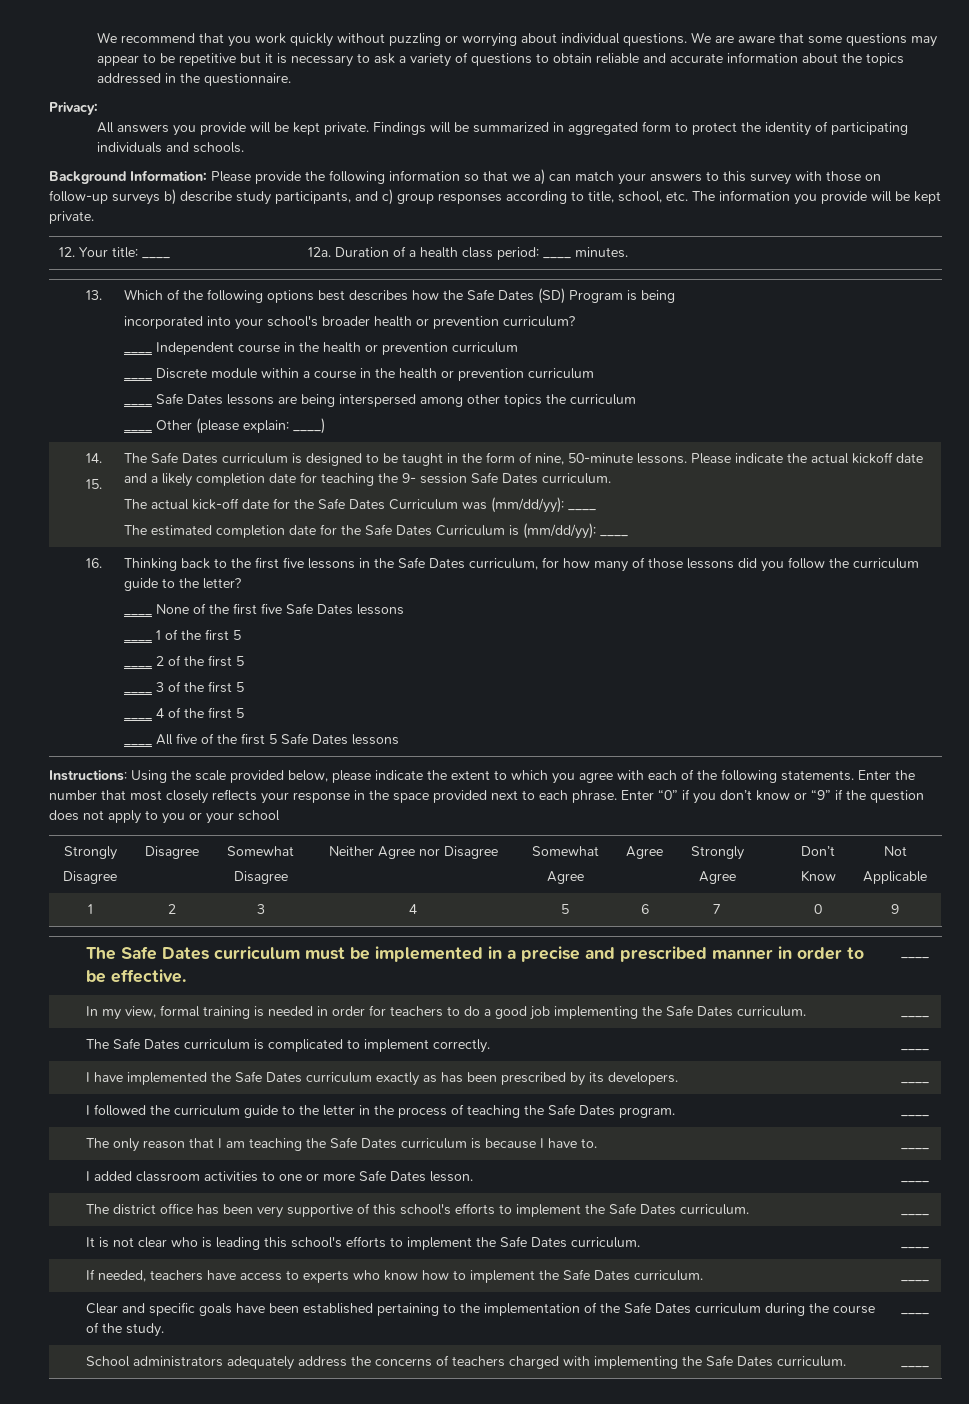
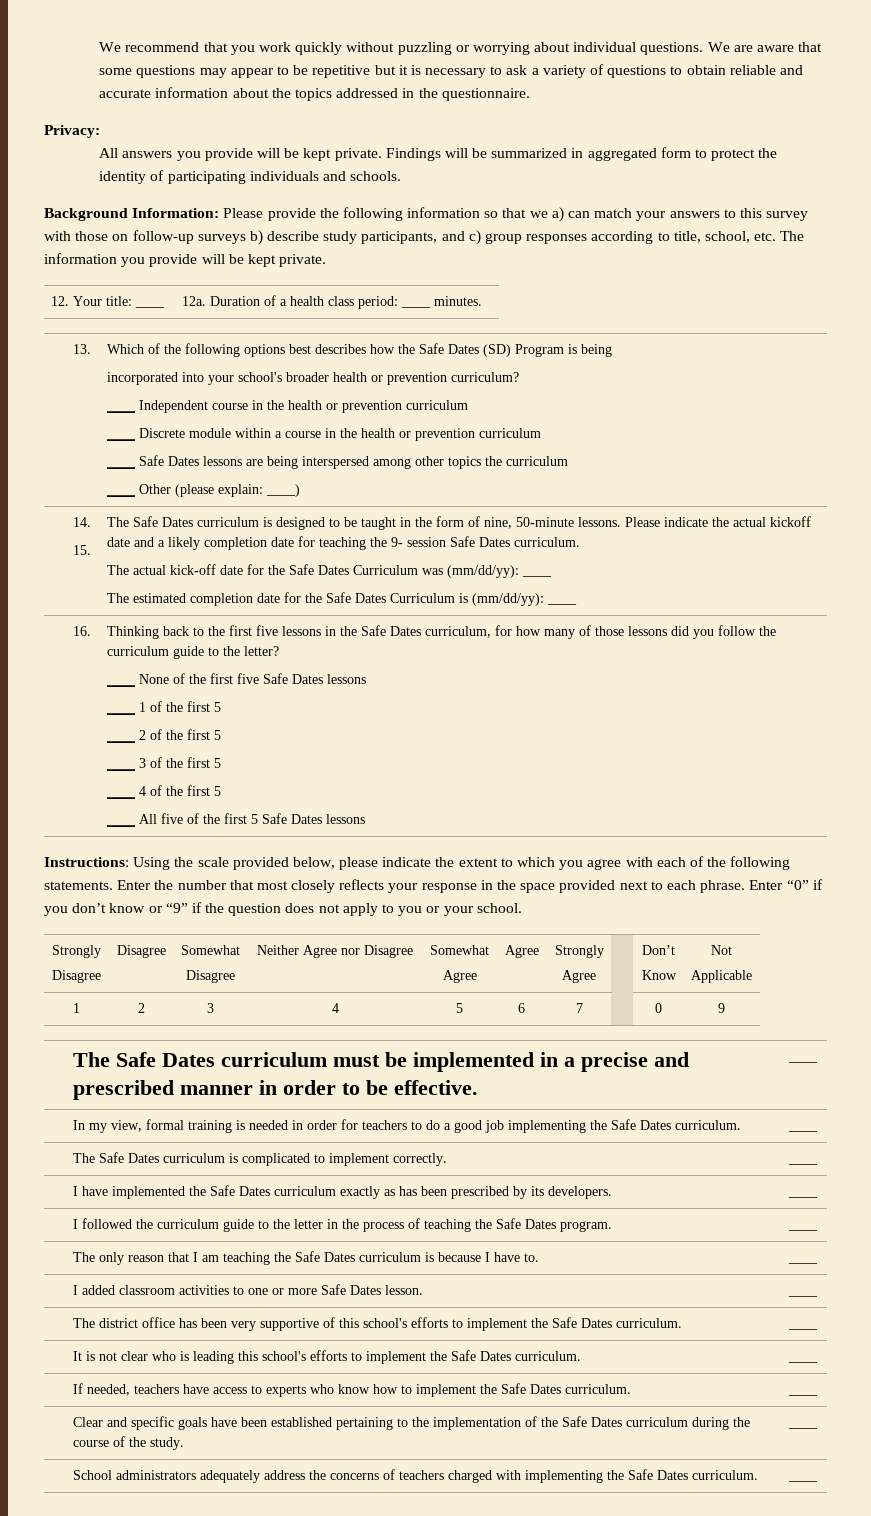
[238,810,280,821] school -> [476,903,522,913] school.

